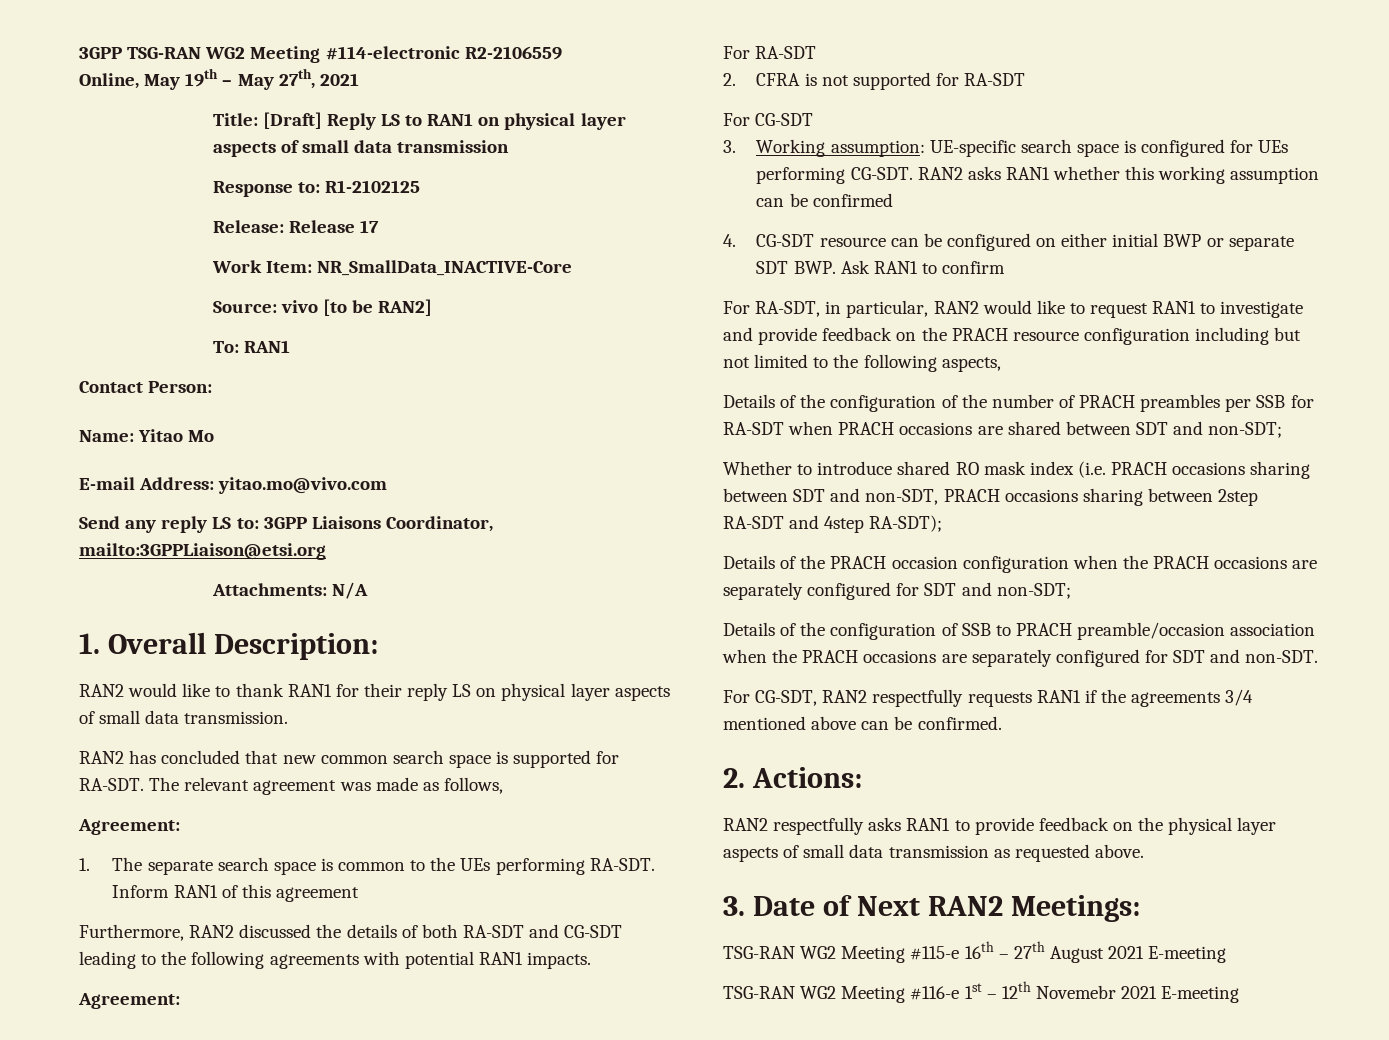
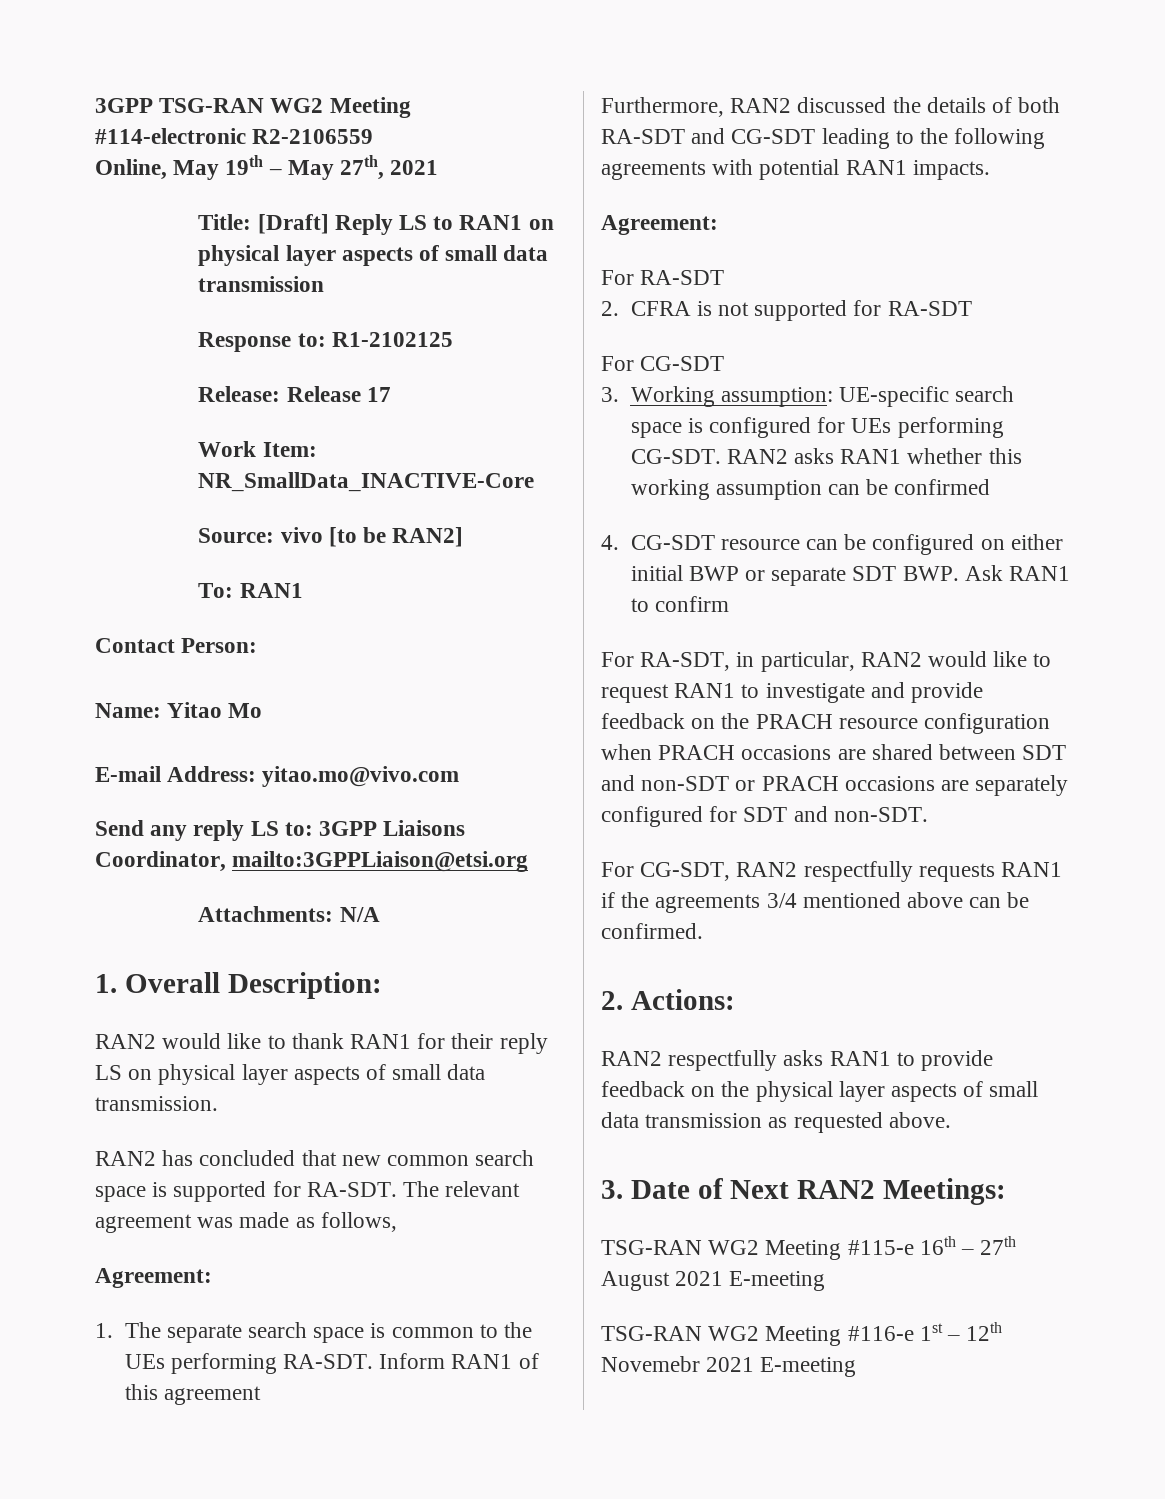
[1195,327,1302,345] [723,354,1001,372] [723,394,1314,412] [723,422,784,435] including but not limited to the following aspects, // Details of the configuration of the number of PRACH preambles per SSB for RA-SDT -> (1051, 723) none
[1208,422,1283,438] [723,461,1311,479] [723,488,1259,506] [723,515,943,533] [723,555,1318,573] [723,582,1071,600] [723,622,1316,640] [722,649,798,663] non-SDT; // Whether to introduce shared RO mask index (i.e. PRACH occasions sharing between SDT and non-SDT, PRACH occasions sharing between 2step RA-SDT and 4step RA-SDT); // Details of the PRACH occasion configuration when the PRACH occasions are separately configured for SDT and non-SDT; // Details of the configuration of SSB to PRACH preamble/occasion association when the -> [641,776,756,791] non-SDT or

